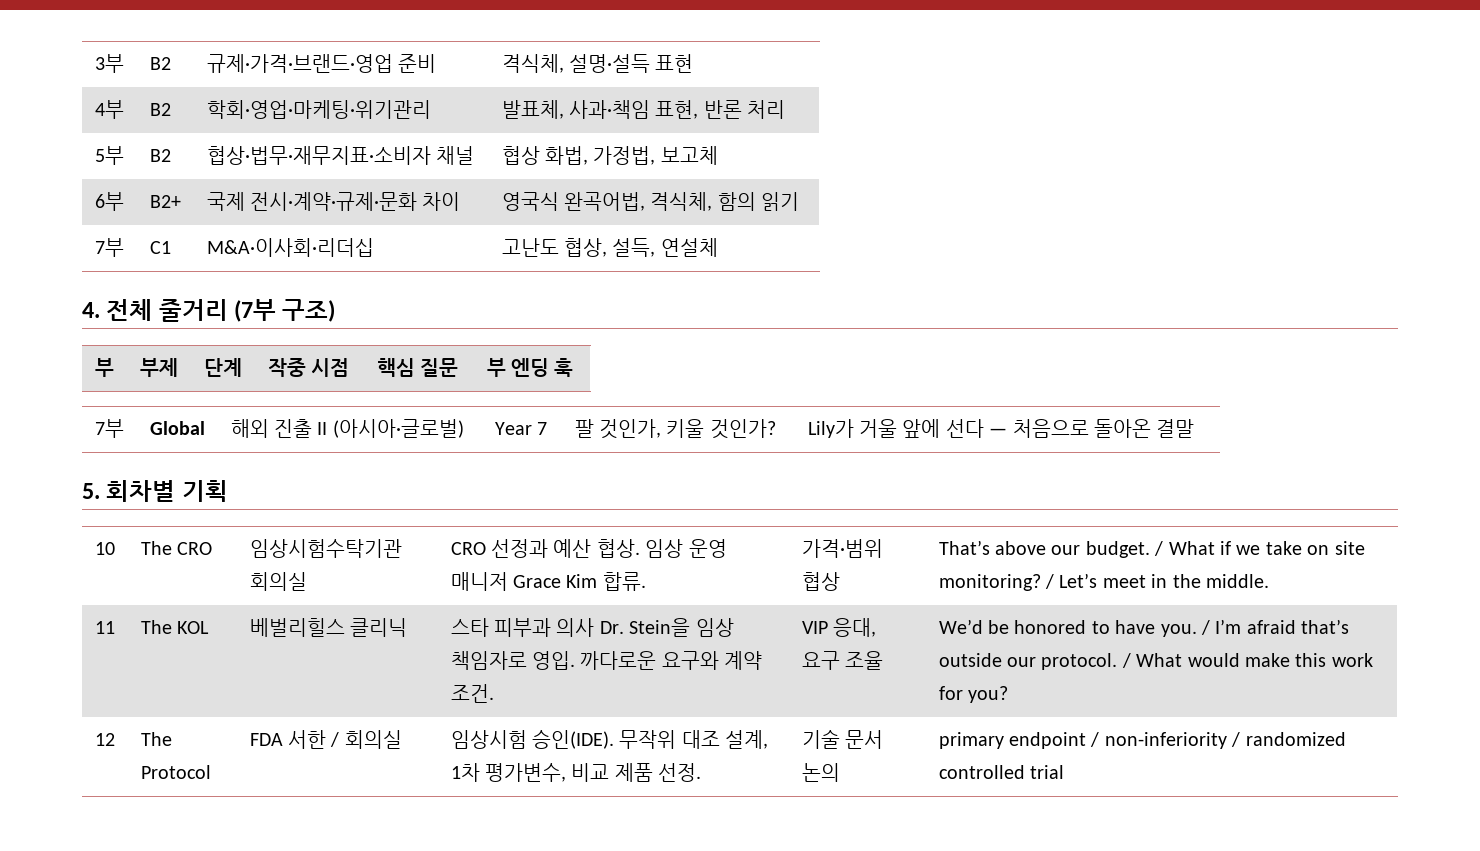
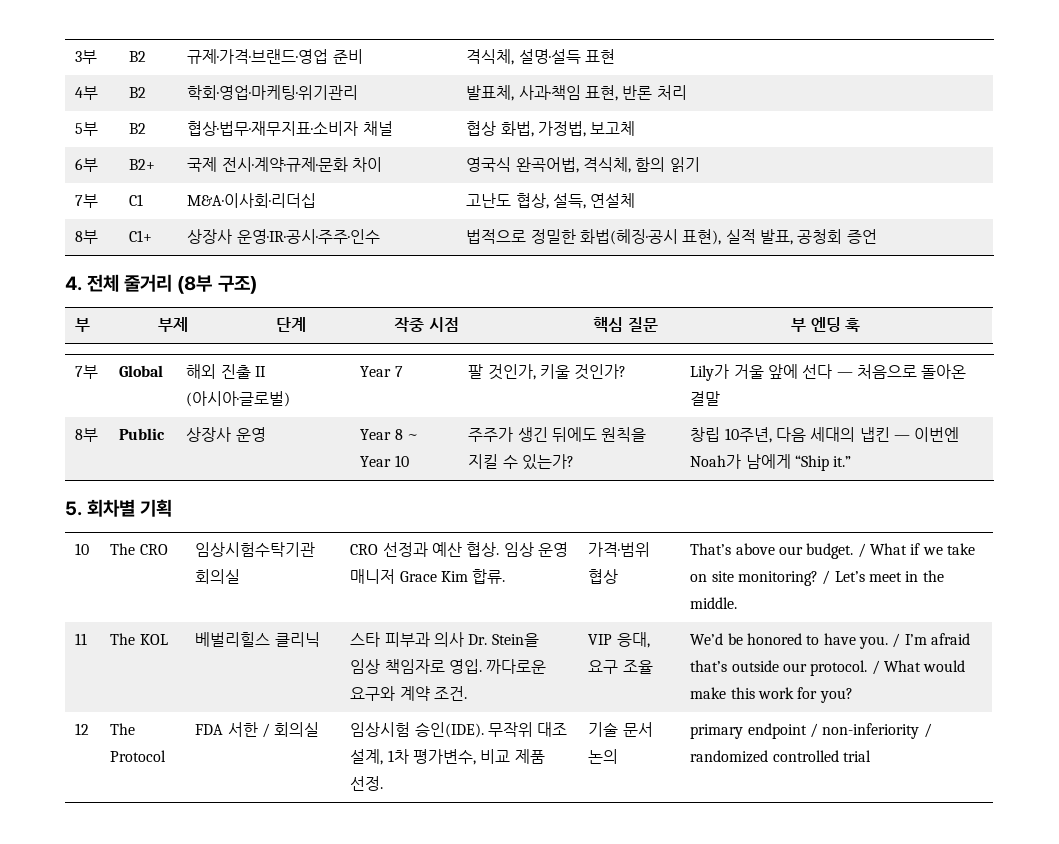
(718, 247) none -> [75,230,99,244] [129,230,153,242] [187,229,380,244] [466,229,877,245] // 8부 | C1+ | 상장사 운영·IR·공시·주주·인수 | 법적으로 정밀한 화법(헤징·공시 표현), 실적 발표, 공청회 증언
[234,299,277,322] (7부 -> [177,275,213,294] (8부
(1195, 428) none -> [75,428,99,442] [119,428,166,440] [186,427,266,442] [360,429,419,440] [360,455,409,467] [468,427,647,442] [468,454,575,470] [690,427,960,443] [690,454,852,471] // 8부 | Public | 상장사 운영 | Year 8 ~ Year 10 | 주주가 생긴 뒤에도 원칙을 지킬 수 있는가? | 창립 10주년, 다음 세대의 냅킨 — 이번엔 Noah가 남에게 “Ship it.”

